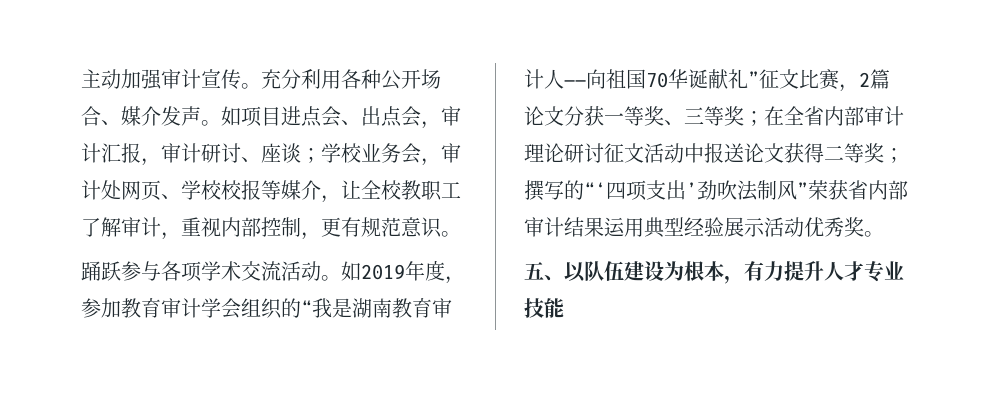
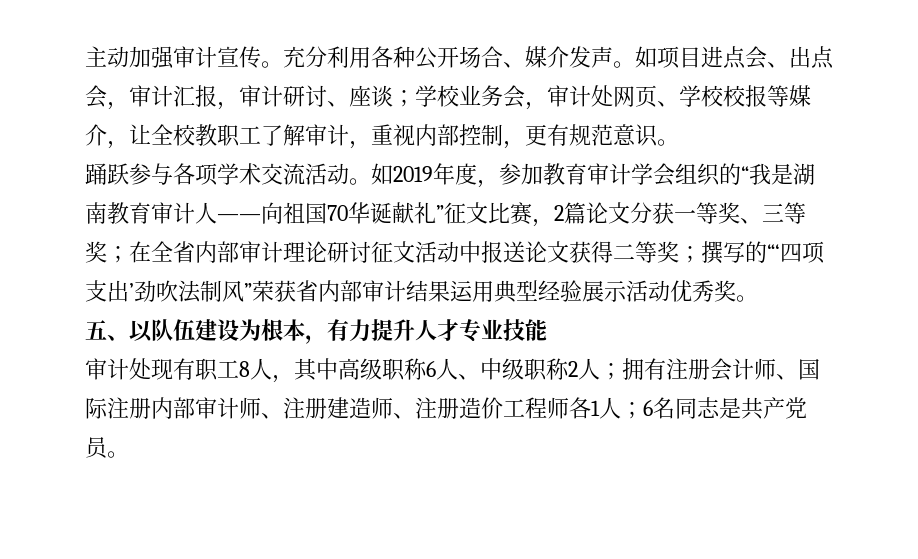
(564, 308) none -> [85,358,820,383] [85,397,807,420] [85,437,129,459] // 审计处现有职工8人，其中高级职称6人、中级职称2人；拥有注册会计师、国际注册内部审计师、注册建造师、注册造价工程师各1人；6名同志是共产党员。

